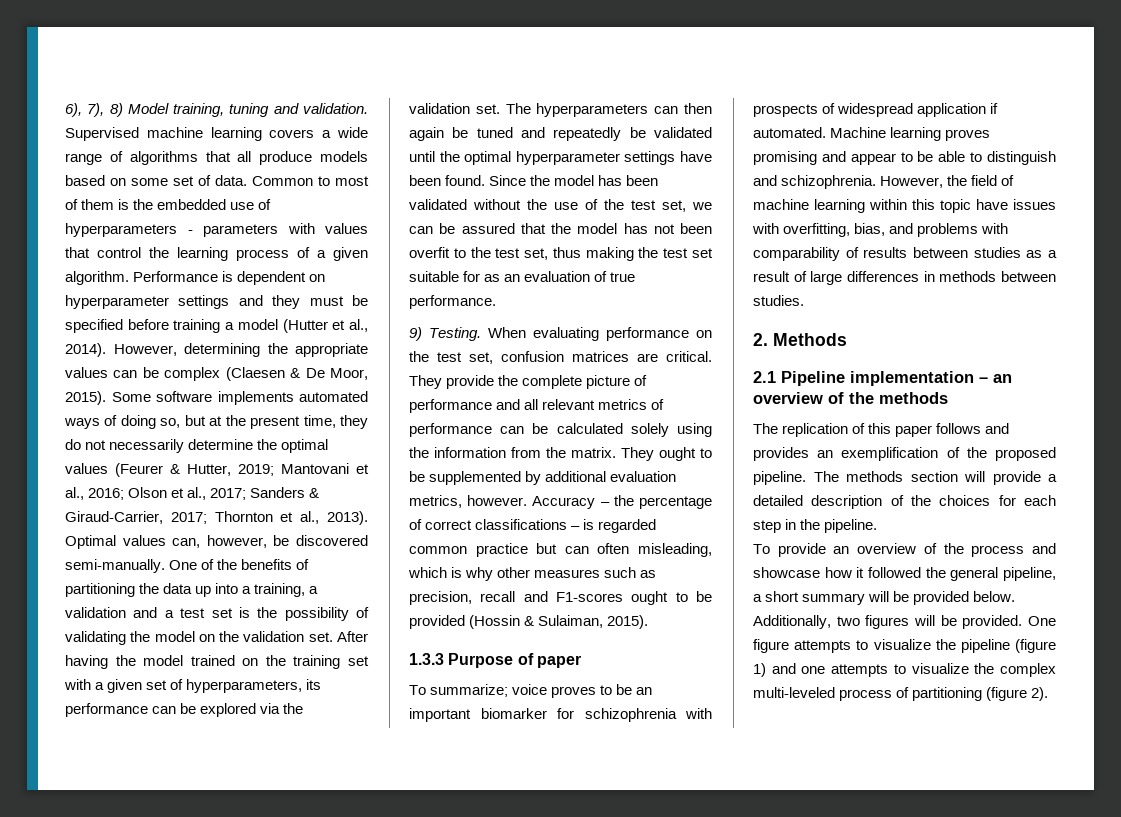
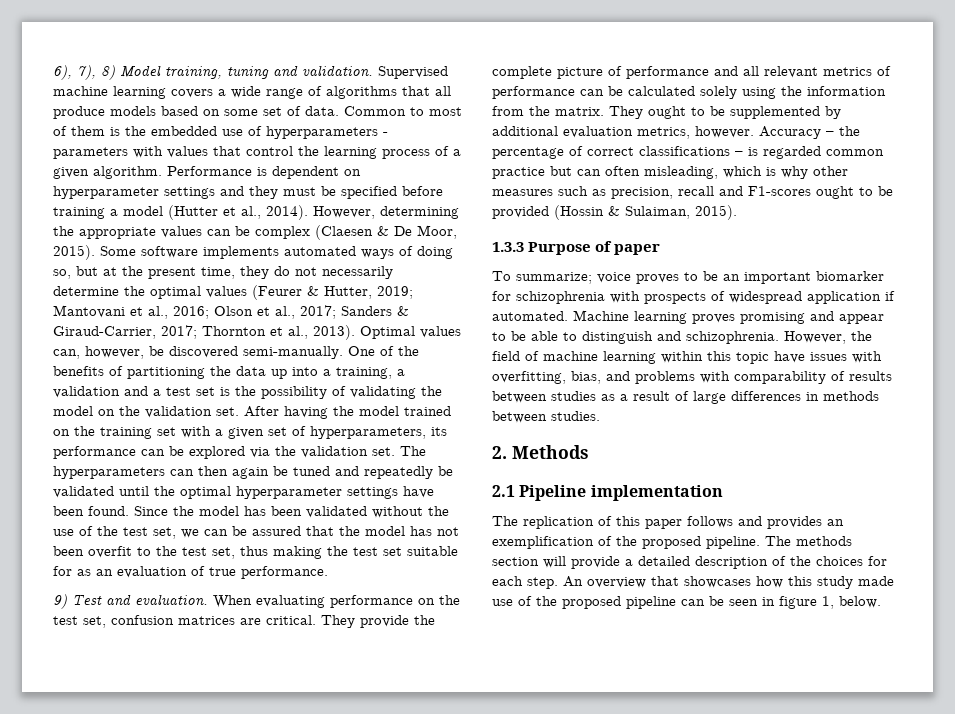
[429,327,481,341] Testing. -> [72,594,208,606] Test and evaluation.
[979,374,1012,383] [753,392,948,404] – an overview of the methods -> (723, 493) none
[753,519,878,533] [753,543,1056,557] [753,567,1056,581] [753,591,1016,605] [753,615,1056,629] [753,639,1056,653] [753,663,1056,677] [753,687,1049,701] step in the pipeline. // To provide an overview of the process and showcase how it followed the general pipeline, a short summary will be provided below. Additionally, two figures will be provided. One figure attempts to visualize the pipeline (figure 1) and one attempts to visualize the complex multi-leveled process of partitioning (figure 2). -> [527,576,894,589] [492,596,881,609] step. An overview that showcases how this study made use of the proposed pipeline can be seen in figure 1, below.

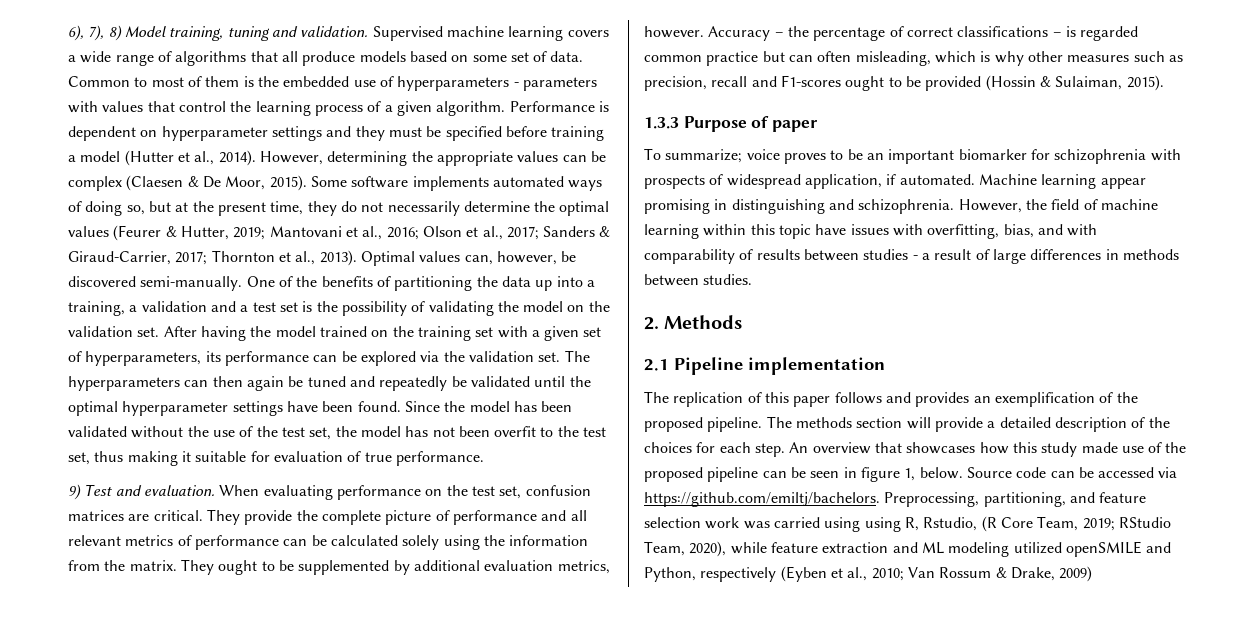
[181,526,334,538] we can be assured that -> (332, 433) none
[327,546,458,556] [53,566,113,576] the test set suitable for as an -> [181,451,270,462] it suitable for
[807,291,881,304] application -> [804,174,882,189] application,
[692,311,884,324] [492,331,653,344] proves promising and appear to be able to distinguish -> [1100,178,1146,189] [644,199,825,214] appear promising in distinguishing
[635,371,695,384] problems -> (1063, 229) none
[601,394,615,401] as -> [912,255,918,260] -
(881, 602) none -> [966,467,1178,478] [644,492,1147,507] [644,516,1171,532] [644,541,1172,557] [644,566,1093,582] Source code can be accessed via https://github.com/emiltj/bachelors. Preprocessing, partitioning, and feature selection work was carried using using R, Rstudio, (R Core Team, 2019; RStudio Team, 2020), while feature extraction and ML modeling utilized openSMILE and Python, respectively (Eyben et al., 2010; Van Rossum & Drake, 2009)

